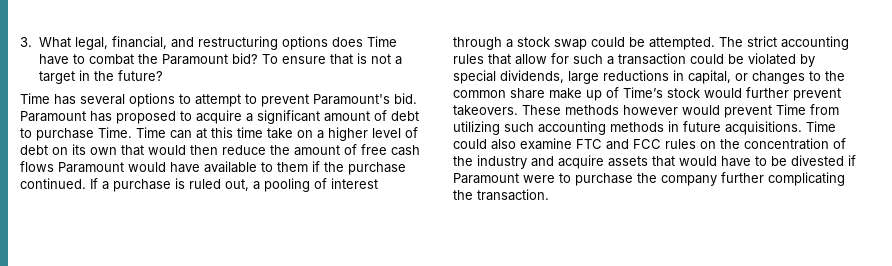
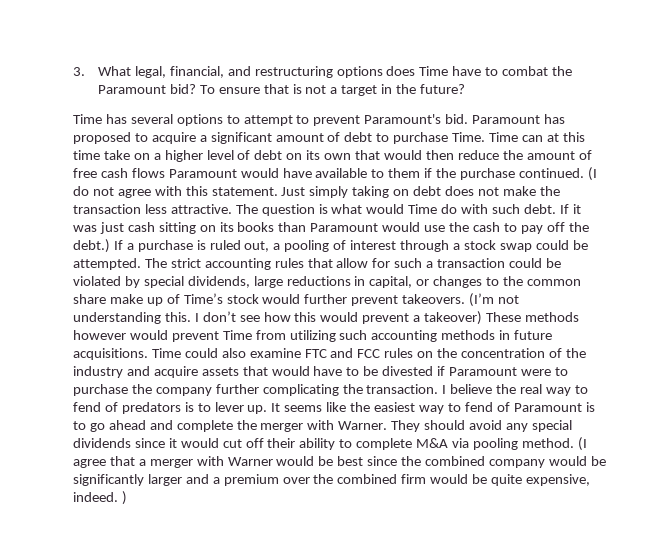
(86, 183) none -> [587,167,597,181] [73,186,560,198] [73,204,581,216] [73,222,589,234] [73,239,110,253] (I do not agree with this statement. Just simply taking on debt does not make the transaction less attractive. The question is what would Time do with such debt. If it was just cash sitting on its books than Paramount would use the cash to pay off the debt.)
(518, 110) none -> [469,293,520,307] [73,311,483,325] (I’m not understanding this. I don’t see how this would prevent a takeover)
(549, 195) none -> [442,384,588,396] [73,402,595,414] [73,420,572,432] [73,437,587,451] [73,456,606,468] [73,474,590,486] [73,491,127,505] I believe the real way to fend of predators is to lever up. It seems like the easiest way to fend of Paramount is to go ahead and complete the merger with Warner. They should avoid any special dividends since it would cut off their ability to complete M&A via pooling method. (I agree that a merger with Warner would be best since the combined company would be significantly larger and a premium over the combined firm would be quite expensive, indeed. )

